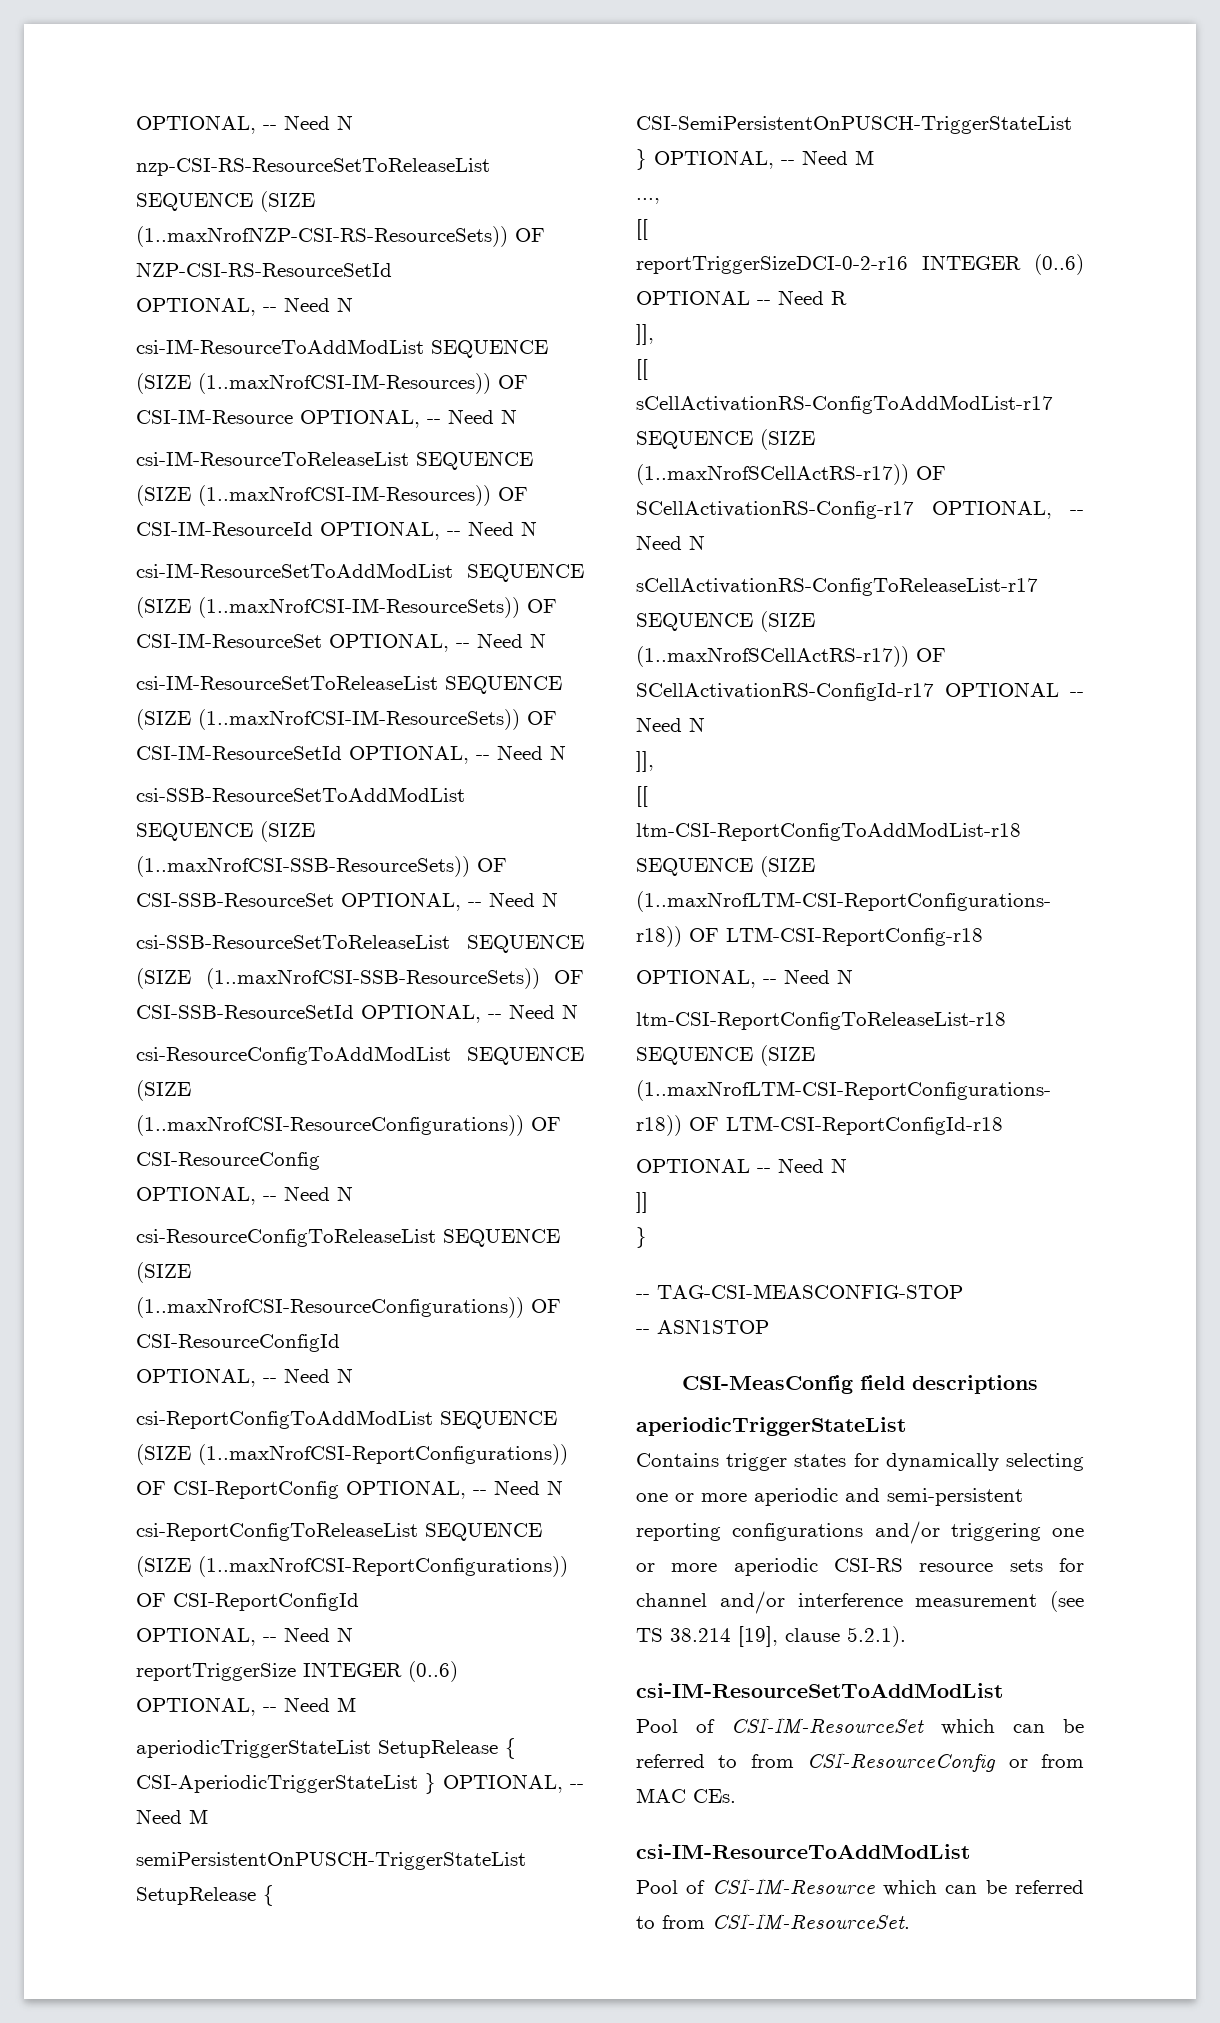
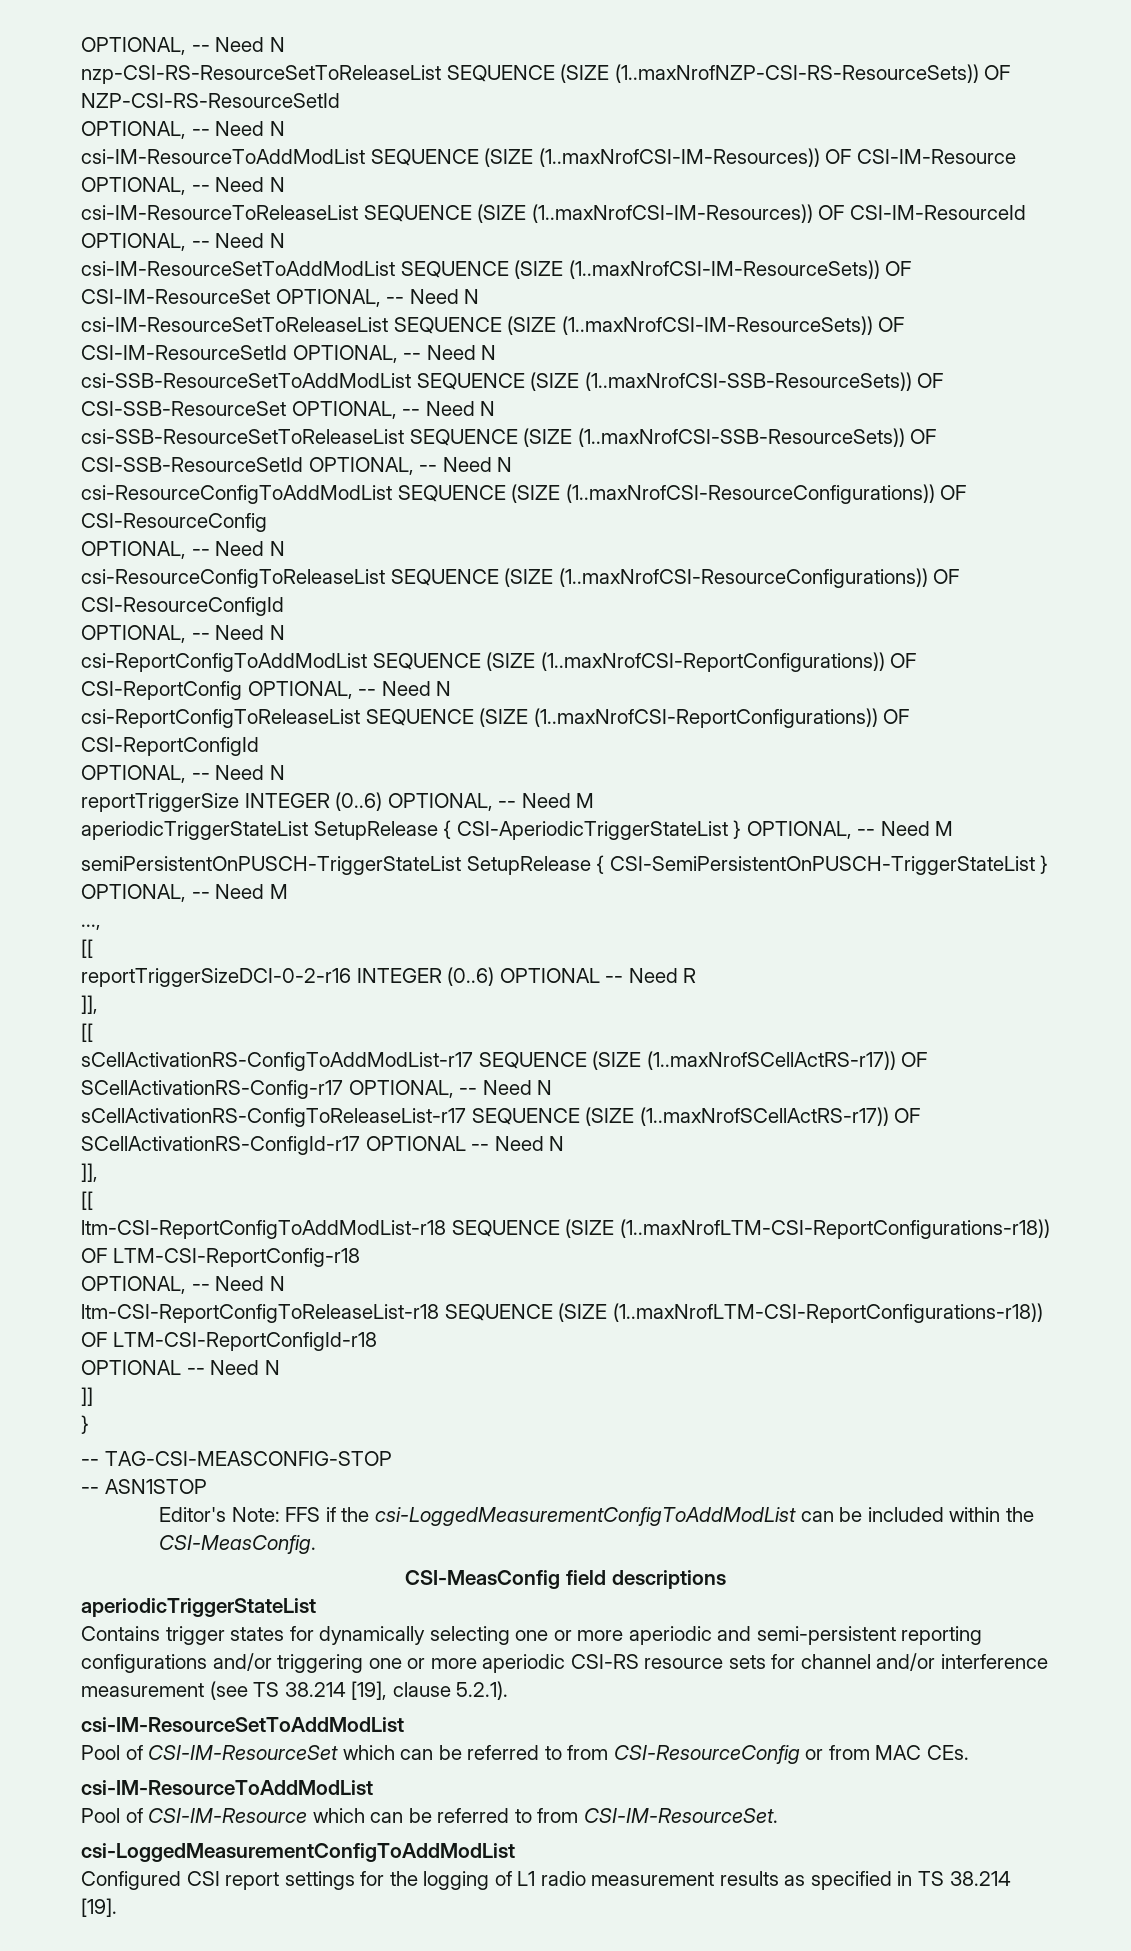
(769, 1326) none -> [159,1507,1034,1526] [159,1535,317,1554] // Editor's Note: FFS if the csi-LoggedMeasurementConfigToAddModList can be included within the CSI-MeasConfig.
(910, 1921) none -> [81,1843,515,1862] [81,1871,1011,1890] [81,1898,117,1917] // csi-LoggedMeasurementConfigToAddModList // Configured CSI report settings for the logging of L1 radio measurement results as specified in TS 38.214 [19].

